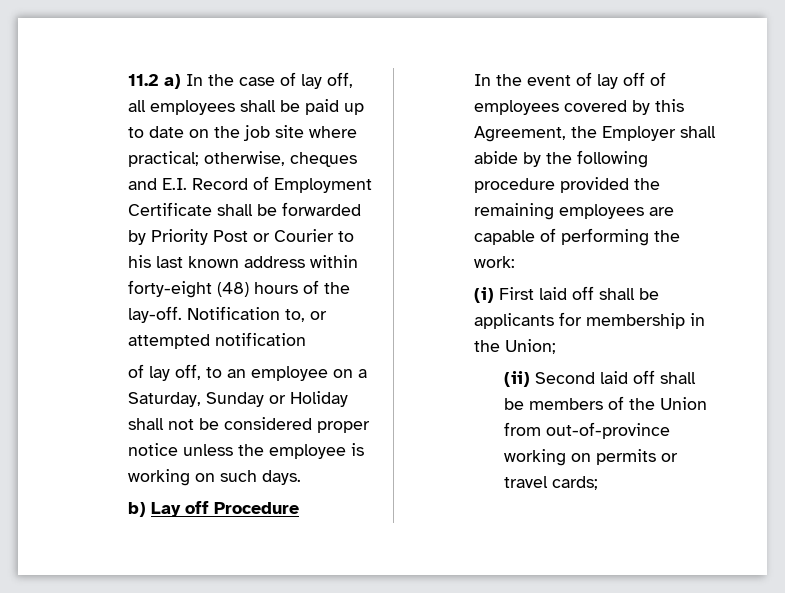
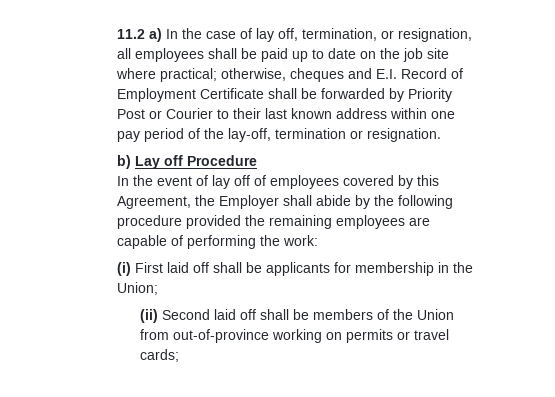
(353, 80) none -> [302,28,473,42] termination, or resignation,
[127,255,151,268] his -> [233,108,262,119] their
[127,280,350,298] [127,306,327,323] [127,332,306,349] [127,364,367,381] [127,391,348,407] [127,417,370,433] [127,443,364,459] [127,469,301,486] forty-eight (48) hours of the lay-off. Notification to, or attempted notification // of lay off, to an employee on a Saturday, Sunday or Holiday shall not be considered proper notice unless the employee is working on such days. -> [431,111,456,119] [117,128,442,142] one pay period of the lay-off, termination or resignation.

